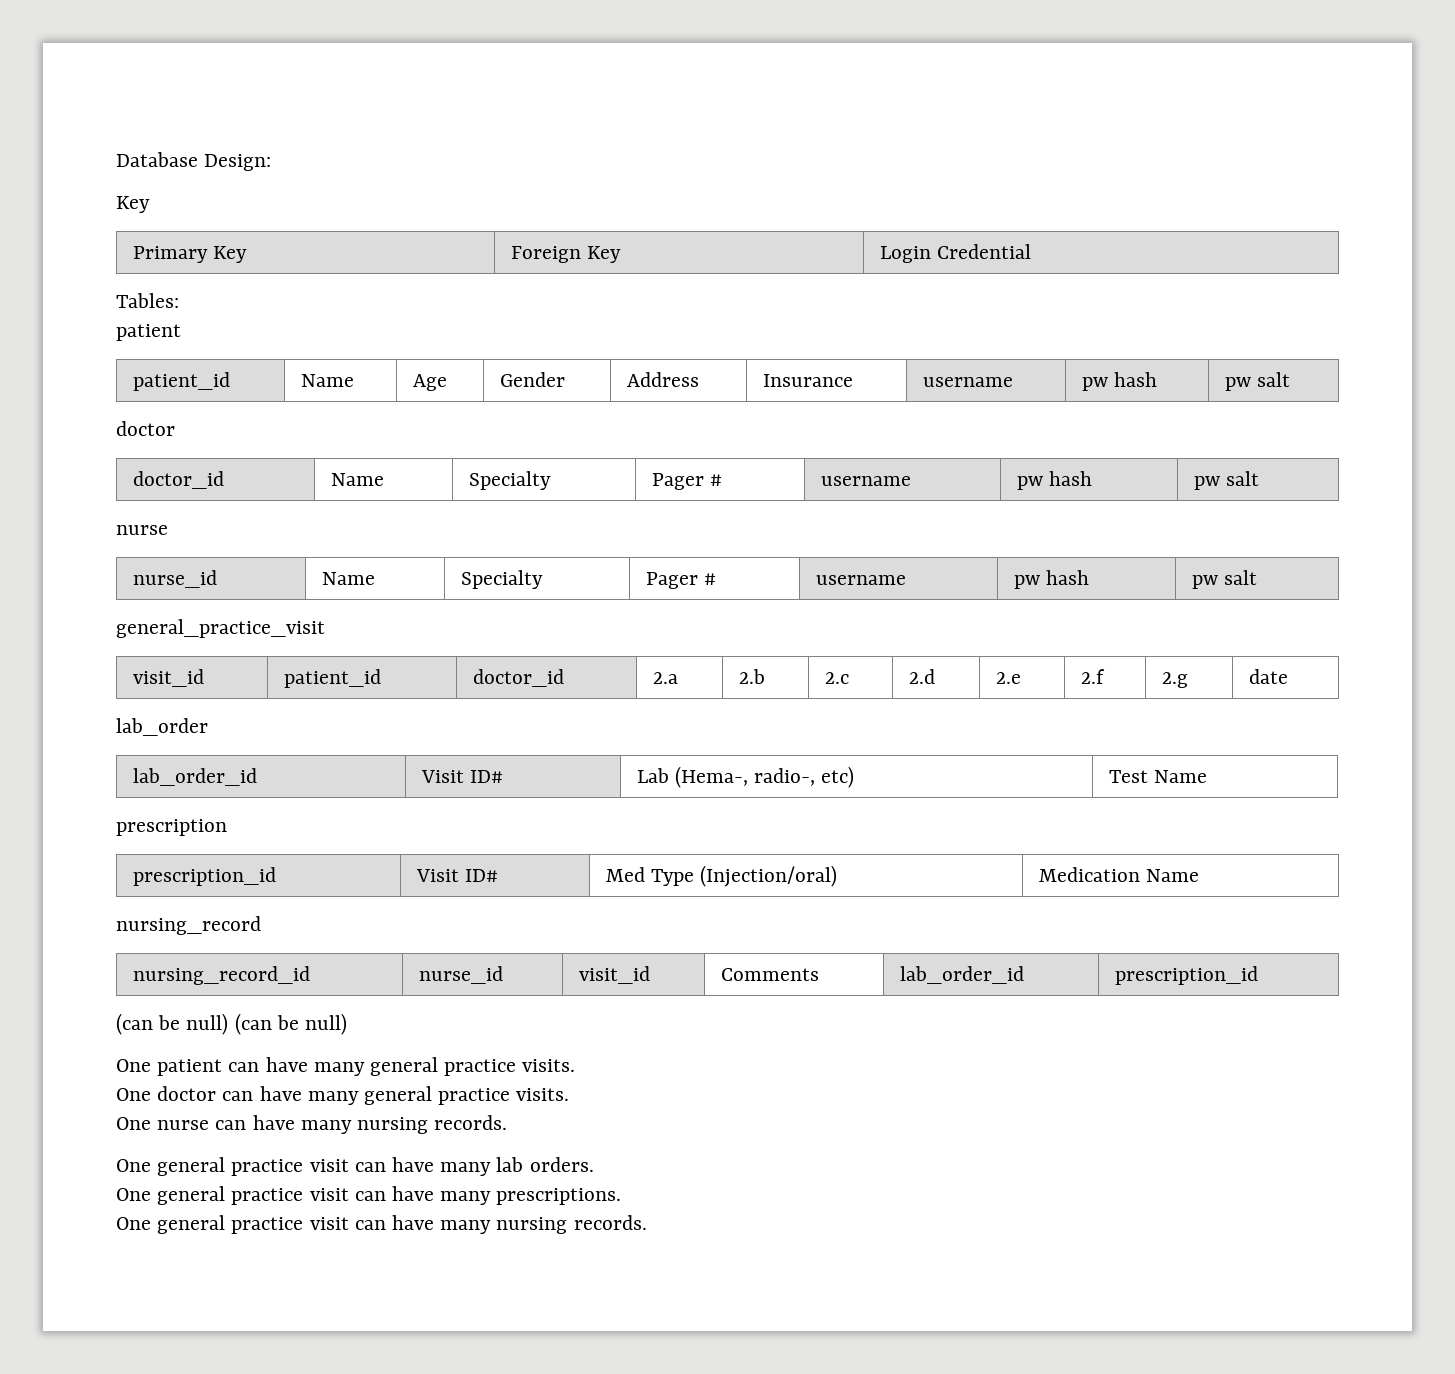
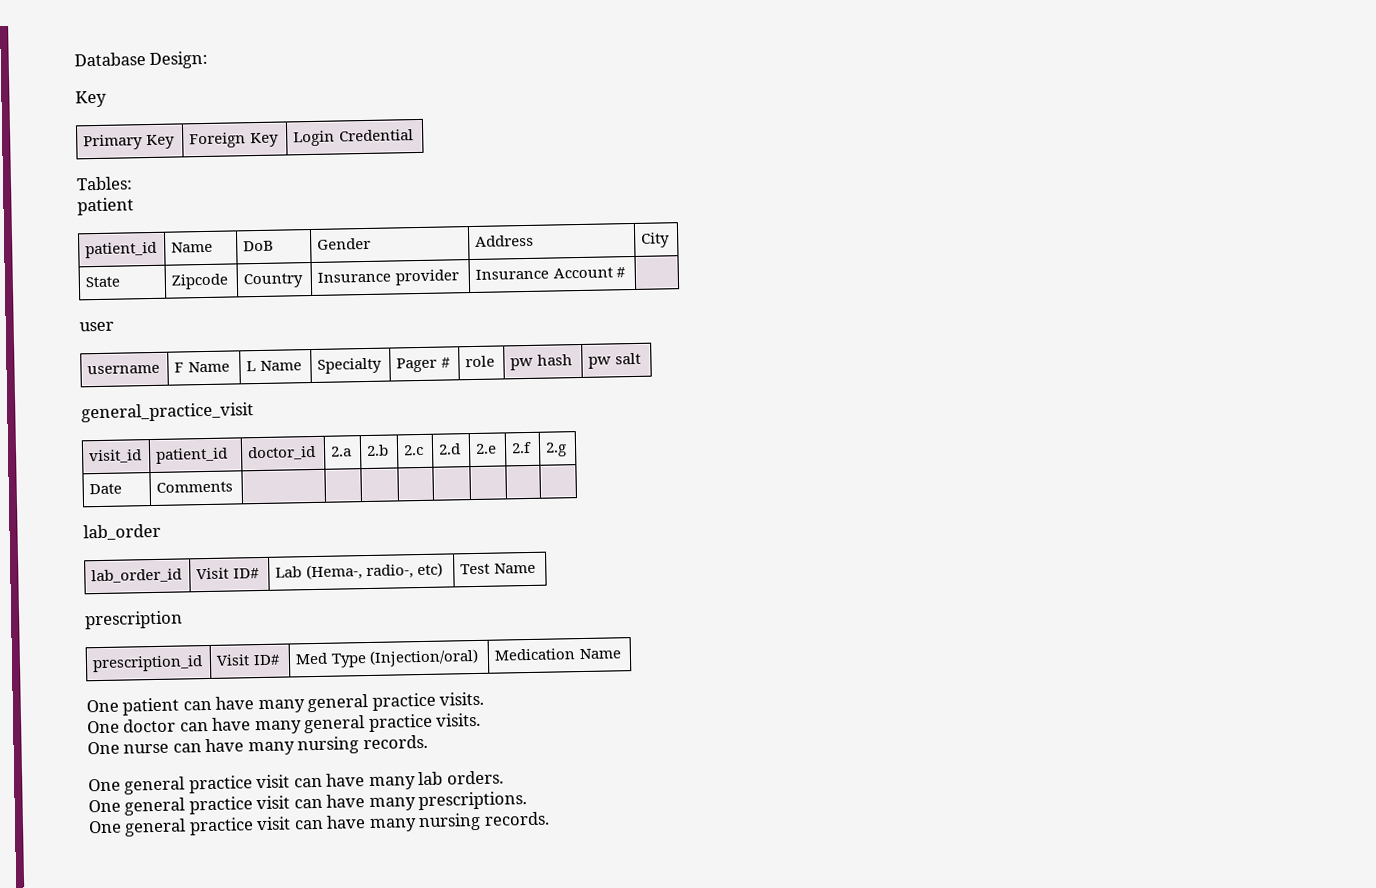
[412,374,447,391] Age -> [243,240,275,252] DoB
[762,374,853,387] [922,377,1013,387] [1081,372,1157,391] [1224,372,1290,391] [116,421,175,436] [132,471,224,489] [330,473,384,486] [468,471,551,490] [651,473,722,490] [820,476,911,486] [1016,471,1092,490] [1193,471,1259,490] [116,525,168,535] [132,570,217,588] [321,572,375,585] [460,570,543,589] [645,572,716,589] [815,575,906,585] Insurance | username | pw hash | pw salt // doctor // doctor_id | Name | Specialty | Pager # | username | pw hash | pw salt // nurse // nurse_id | Name | Specialty | Pager # | username -> [641,232,671,248] [85,276,121,288] [171,273,230,290] [243,273,305,289] [317,269,459,286] [475,267,626,280] [79,321,114,332] [87,364,161,375] [174,361,230,373] [246,360,302,372] [317,357,383,374] [396,357,451,373] [465,355,496,368] City // State | Zipcode | Country | Insurance provider | Insurance Account # | // user // username | F Name | L Name | Specialty | Pager # | role
[1248,669,1288,684] | date -> [89,483,123,495] [156,481,234,493] // Date | Comments | | | | | | | |
[116,916,261,935] [132,966,310,985] [418,966,503,984] [578,966,650,984] [720,968,819,981] [899,966,1024,984] [1114,966,1258,985] [116,1013,348,1035] // nursing_record // nursing_record_id | nurse_id | visit_id | Comments | lab_order_id | prescription_id // (can be null) (can be null) -> (621, 654) none

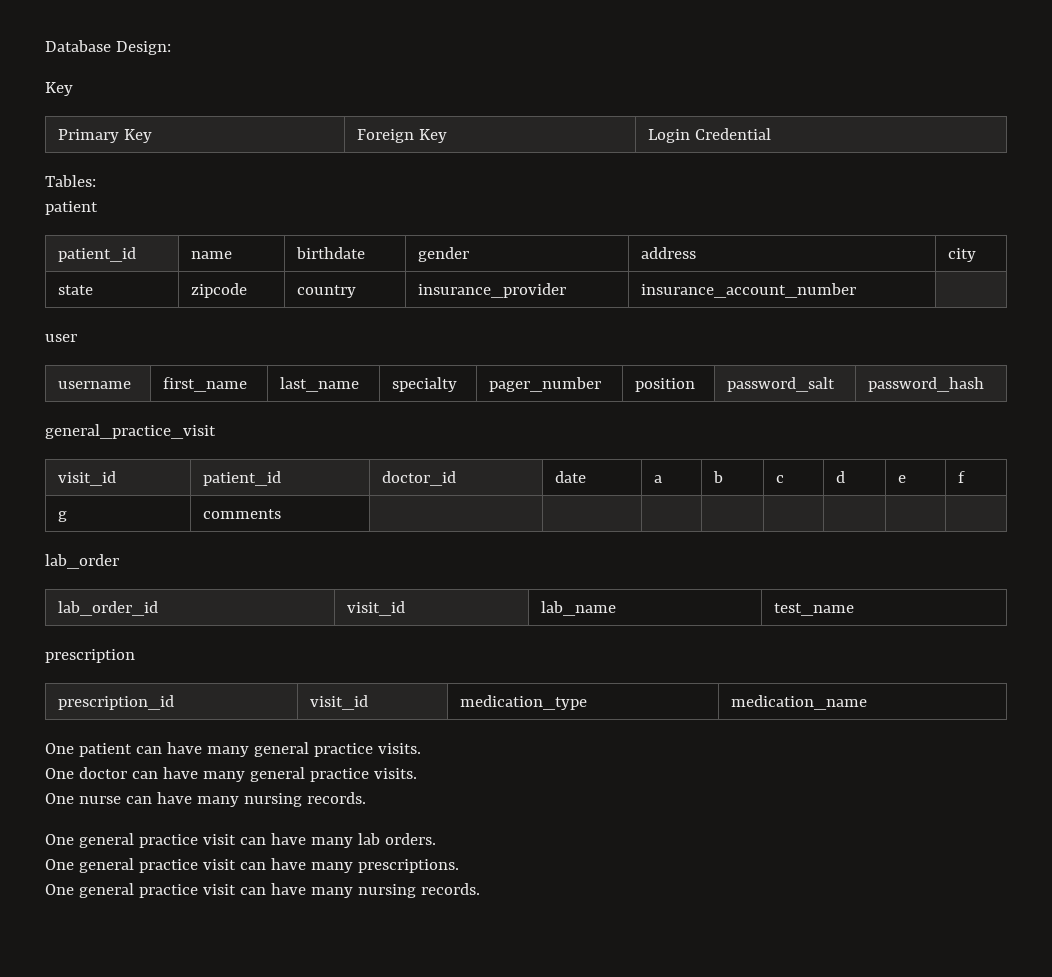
[171,241,214,253] [243,240,275,252] [317,237,372,250] [475,234,535,247] [641,232,671,248] [85,276,121,288] [171,273,230,290] [243,273,305,289] [317,269,459,286] [475,267,626,280] [79,321,114,332] [87,364,161,375] [174,361,230,373] [246,360,302,372] [317,357,383,374] [396,357,451,373] [465,355,496,368] [510,354,573,371] [588,352,641,369] [81,402,254,423] [89,449,143,464] [155,447,229,464] [247,445,317,461] [330,446,353,457] [366,444,390,456] [403,444,425,456] [438,443,462,455] [475,443,498,454] [511,441,533,454] [545,442,568,457] [89,483,123,495] [156,481,234,493] [83,523,161,541] [91,568,183,584] [196,567,260,580] [275,562,443,581] [460,562,536,575] [85,610,183,630] [92,655,204,673] [216,654,281,666] [295,648,479,668] [494,648,621,661] Name | DoB | Gender | Address | City // State | Zipcode | Country | Insurance provider | Insurance Account # | // user // username | F Name | L Name | Specialty | Pager # | role | pw hash | pw salt // general_practice_visit // visit_id | patient_id | doctor_id | 2.a | 2.b | 2.c | 2.d | 2.e | 2.f | 2.g // Date | Comments | | | | | | | | // lab_order // lab_order_id | Visit ID# | Lab (Hema-, radio-, etc) | Test Name // prescription // prescription_id | Visit ID# | Med Type (Injection/oral) | Medication Name -> [191,251,233,259] [296,247,366,259] [418,247,470,262] [641,247,697,259] [948,248,977,262] [58,285,94,295] [191,283,248,298] [297,285,357,298] [418,283,567,298] [641,283,857,298] [45,334,77,342] [58,381,132,389] [163,377,248,392] [280,377,360,392] [392,377,458,392] [489,377,602,392] [635,378,696,392] [727,377,836,392] [868,377,985,392] [45,424,216,439] [58,471,117,486] [203,471,282,486] [382,471,457,486] [555,471,587,483] [654,475,663,483] [713,471,724,483] [776,475,785,483] [836,471,846,483] [898,475,907,483] [958,471,966,483] [58,511,68,522] [203,509,282,519] [45,554,119,569] [58,601,159,616] [347,601,406,616] [541,601,617,616] [774,603,855,616] [45,649,135,663] [58,695,175,710] [310,695,369,710] [460,695,588,710] [731,695,868,710] name | birthdate | gender | address | city // state | zipcode | country | insurance_provider | insurance_account_number | // user // username | first_name | last_name | specialty | pager_number | position | password_salt | password_hash // general_practice_visit // visit_id | patient_id | doctor_id | date | a | b | c | d | e | f // g | comments | | | | | | | | // lab_order // lab_order_id | visit_id | lab_name | test_name // prescription // prescription_id | visit_id | medication_type | medication_name

